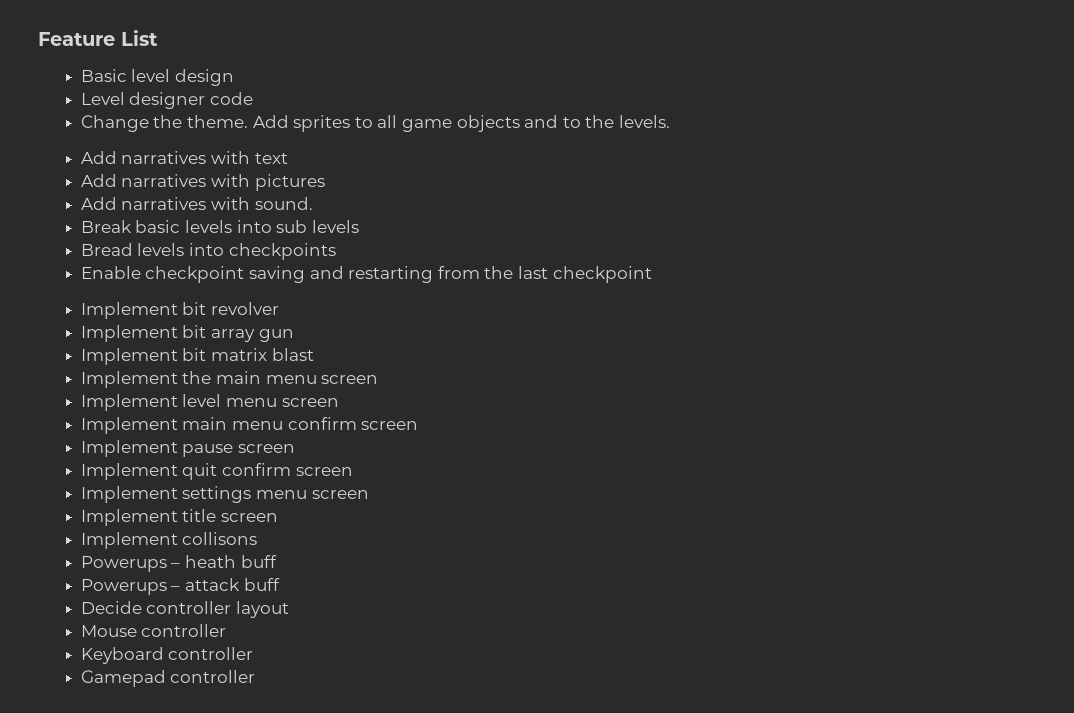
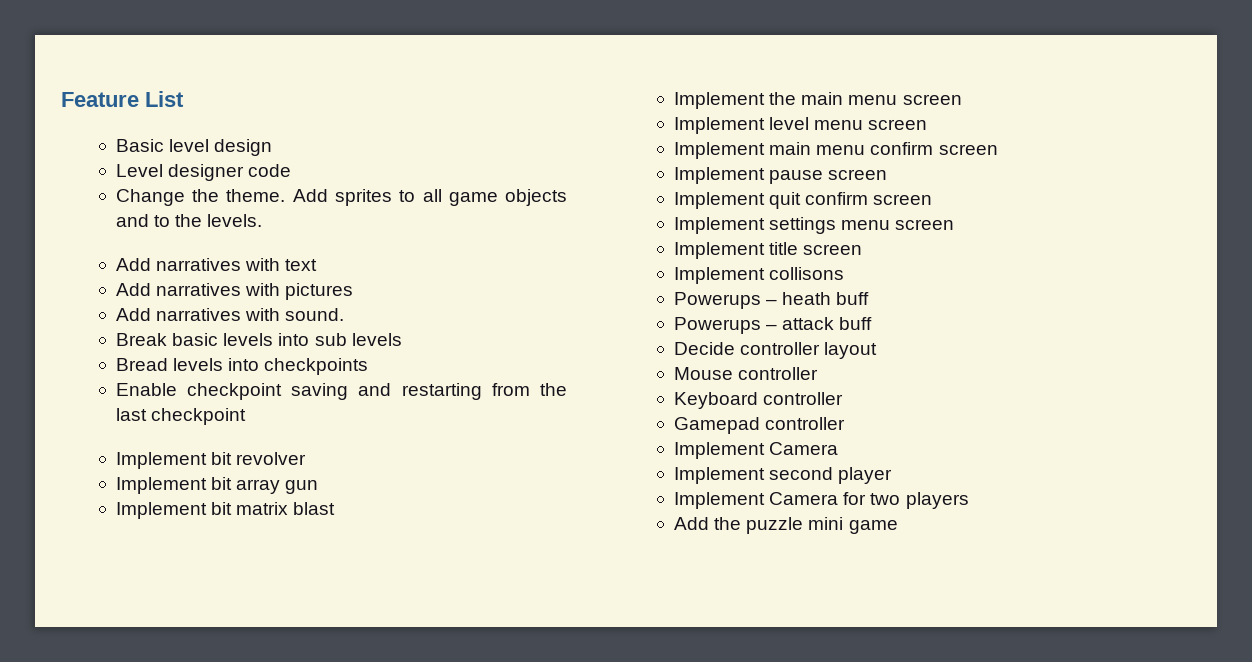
(256, 676) none -> [673,442,839,459] [673,467,893,484] [673,492,969,509] [673,517,898,534] // Implement Camera // Implement second player // Implement Camera for two players // Add the puzzle mini game

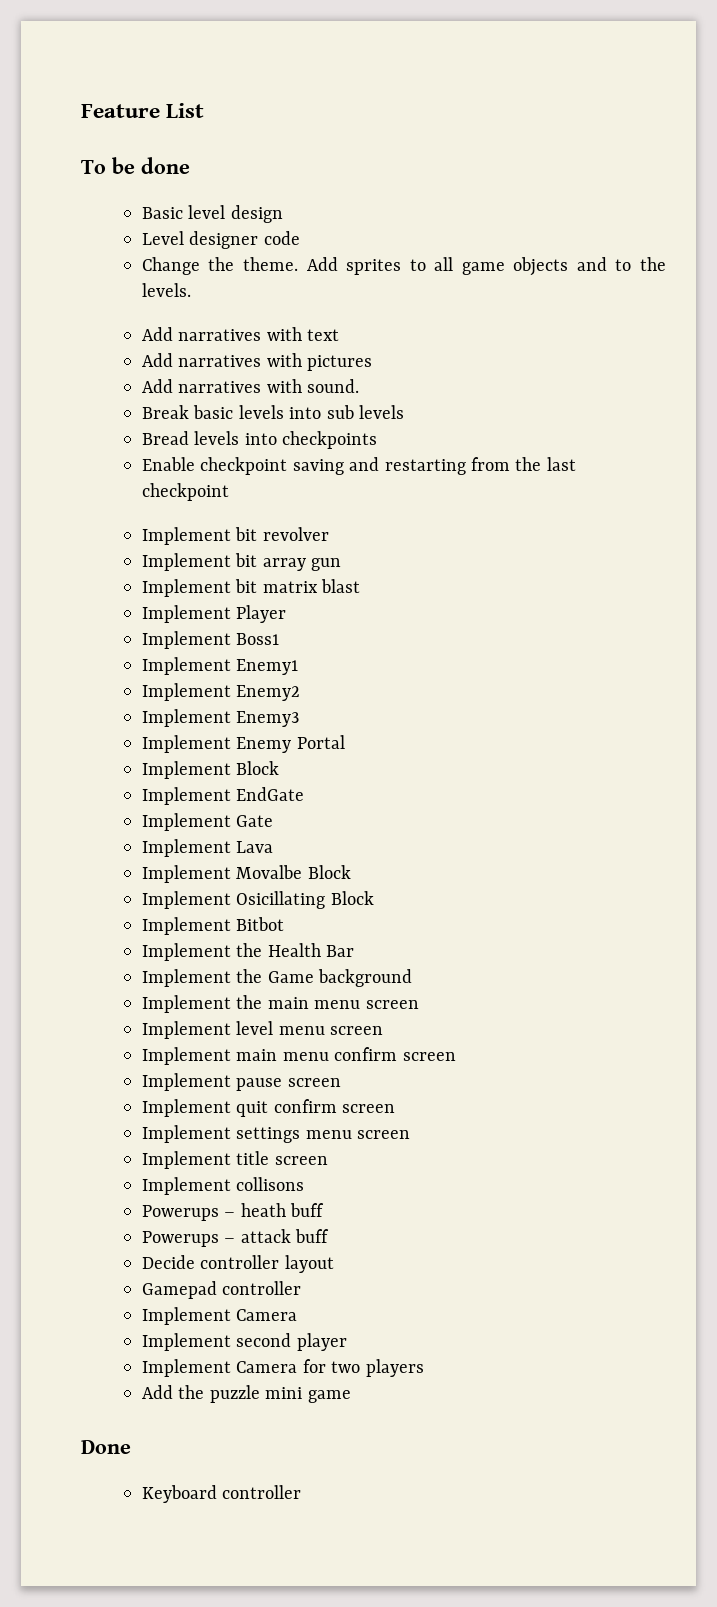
(184, 99) none -> [81,157,190,174] // To be done
(336, 508) none -> [141,605,287,623] [141,631,280,649] [141,657,299,675] [141,683,301,701] [141,709,300,727] [141,735,345,753] [141,761,280,779] [141,787,305,805] [141,813,274,831] [141,839,274,857] [141,865,351,883] [141,891,374,909] [141,917,285,935] [141,943,355,961] [141,969,413,987] // Implement Player // Implement Boss1 // Implement Enemy1 // Implement Enemy2 // Implement Enemy3 // Implement Enemy Portal // Implement Block // Implement EndGate // Implement Gate // Implement Lava // Implement Movalbe Block // Implement Osicillating Block // Implement Bitbot // Implement the Health Bar // Implement the Game background
[673,367,819,380] [673,392,844,409] // Mouse controller // Keyboard controller -> (334, 1264) none
(898, 527) none -> [81,1440,131,1454] [141,1485,302,1503] // Done // Keyboard controller

